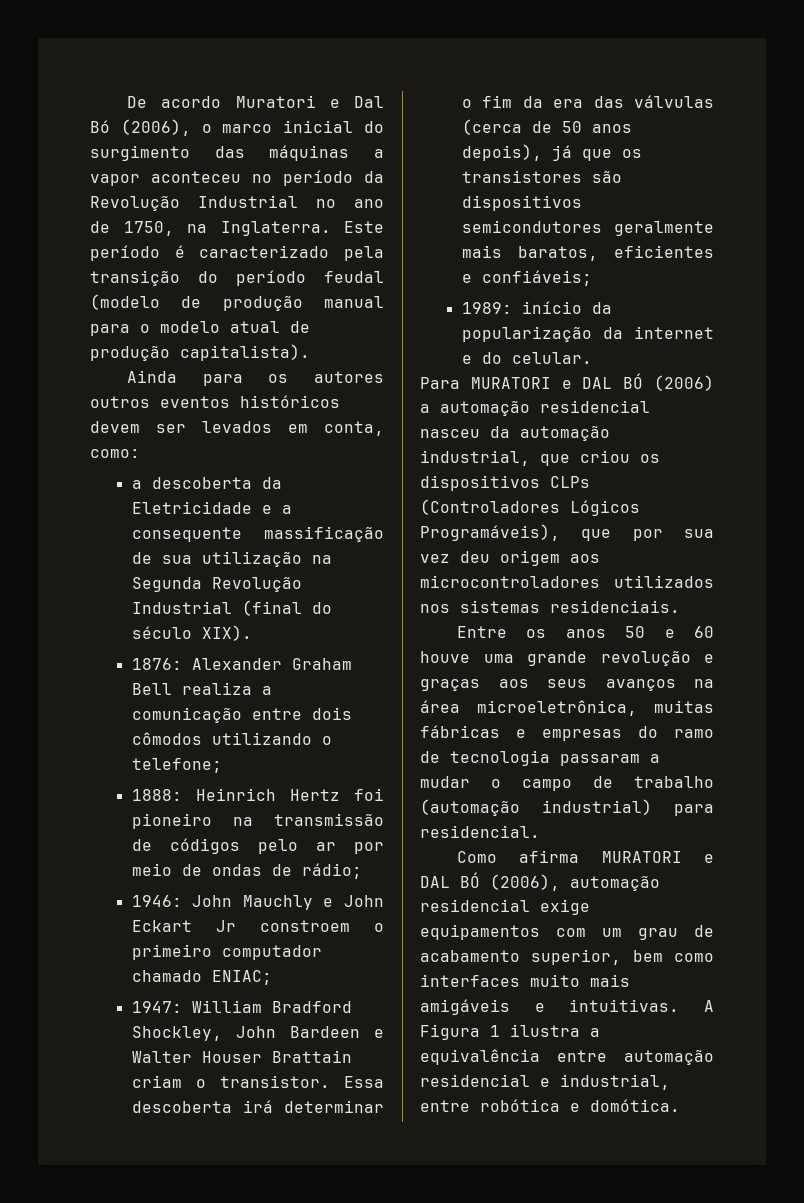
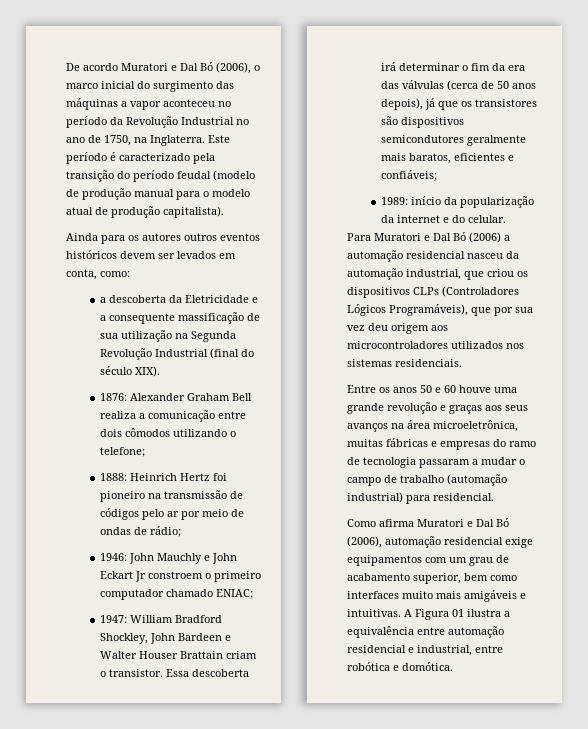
[470,373,644,389] MURATORI e DAL BÓ -> [374,232,466,241] Muratori e Dal Bó
[601,851,714,863] [420,872,480,888] MURATORI e DAL BÓ -> [417,518,509,527] Muratori e Dal Bó
[490,1025,500,1037] 1 -> [452,609,464,617] 01

